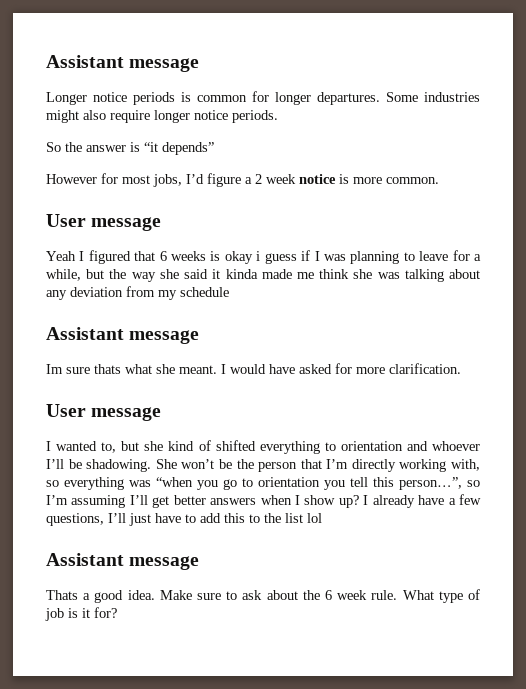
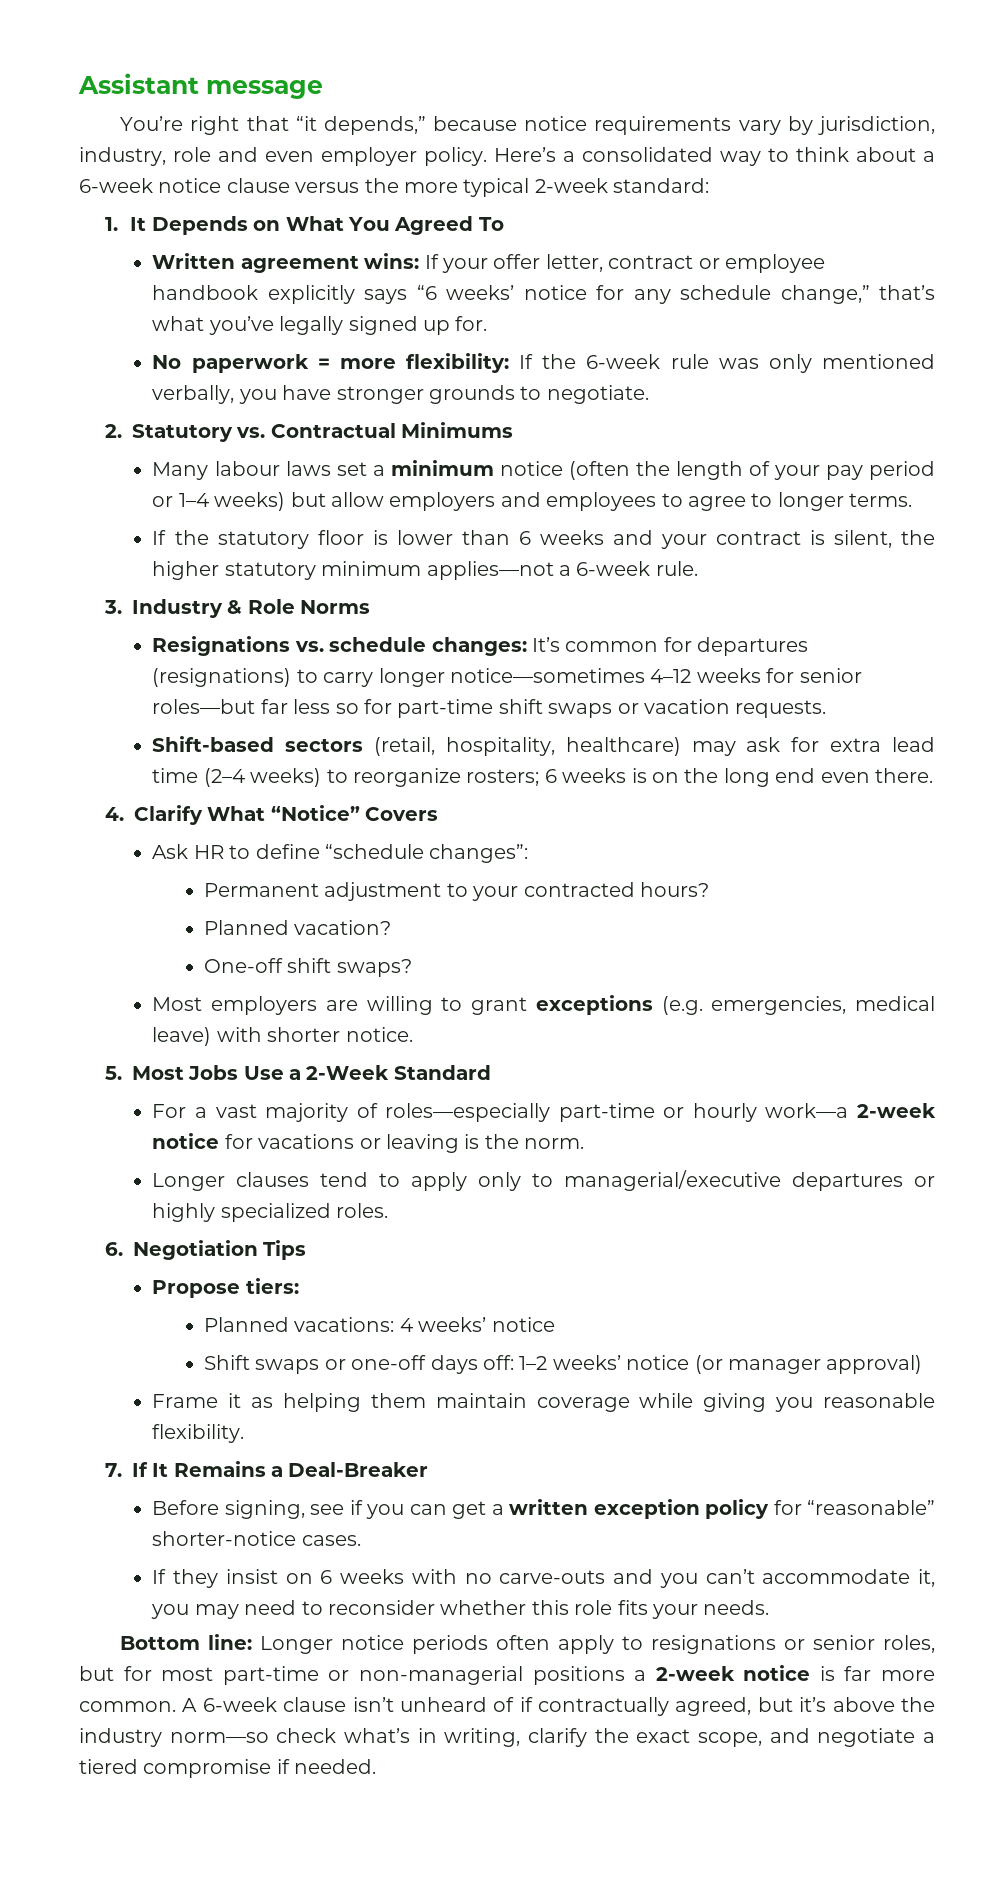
[46,55,200,72] [46,91,480,105] [46,110,278,123] [46,142,214,155] [46,173,296,187] Assistant message // Longer notice periods is common for longer departures. Some industries might also require longer notice periods. // So the answer is “it depends” // However for most jobs, I’d figure a 2 week -> [78,73,323,99] [120,116,935,135] [79,147,935,166] [79,178,710,197] [104,216,504,235] [152,253,826,273] [152,285,935,304] [152,316,488,335] [152,353,935,373] [152,385,649,404] [104,422,513,442] [152,460,936,480] [152,492,913,511] [152,530,936,549] [152,561,698,580] [103,599,370,618] [152,636,809,656] [152,668,862,687] [152,699,827,718] [152,736,935,756] [152,768,934,787] [104,805,438,825] [152,844,529,863] [203,882,709,901] [203,920,392,935] [203,958,412,977] [152,995,935,1015] [152,1027,413,1046] [104,1065,491,1080] [152,1103,936,1122] [152,1133,585,1153] [152,1170,935,1191] [152,1203,389,1222] [104,1240,307,1260] [152,1278,299,1298] [203,1317,555,1332] [203,1355,923,1374] [152,1393,935,1412] [152,1424,245,1443] [104,1461,429,1477] [152,1499,935,1519] [152,1531,361,1546] [152,1569,935,1588] [151,1600,770,1619] [120,1634,935,1654] [79,1666,735,1685] Assistant message // You’re right that “it depends,” because notice requirements vary by jurisdiction, industry, role and even employer policy. Here’s a consolidated way to think about a 6-week notice clause versus the more typical 2-week standard: // 1. It Depends on What You Agreed To // Written agreement wins: If your offer letter, contract or employee handbook explicitly says “6 weeks’ notice for any schedule change,” that’s what you’ve legally signed up for. // No paperwork = more flexibility: If the 6-week rule was only mentioned verbally, you have stronger grounds to negotiate. // 2. Statutory vs. Contractual Minimums // Many labour laws set a minimum notice (often the length of your pay period or 1–4 weeks) but allow employers and employees to agree to longer terms. // If the statutory floor is lower than 6 weeks and your contract is silent, the higher statutory minimum applies—not a 6-week rule. // 3. Industry & Role Norms // Resignations vs. schedule changes: It’s common for departures (resignations) to carry longer notice—sometimes 4–12 weeks for senior roles—but far less so for part-time shift swaps or vacation requests. // Shift-based sectors (retail, hospitality, healthcare) may ask for extra lead time (2–4 weeks) to reorganize rosters; 6 weeks is on the long end even there. // 4. Clarify What “Notice” Covers // Ask HR to define “schedule changes”: // Permanent adjustment to your contracted hours? // Planned vacation? // One-off shift swaps? // Most employers are willing to grant exceptions (e.g. emergencies, medical leave) with shorter notice. // 5. Most Jobs Use a 2-Week Standard // For a vast majority of roles—especially part-time or hourly work—a 2-week notice for vacations or leaving is the norm. // Longer clauses tend to apply only to managerial/executive departures or highly specialized roles. // 6. Negotiation Tips // Propose tiers: // Planned vacations: 4 weeks’ notice // Shift swaps or one-off days off: 1–2 weeks’ notice (or manager approval) // Frame it as helping them maintain coverage while giving you reasonable flexibility. // 7. If It Remains a Deal-Breaker // Before signing, see if you can get a written exception policy for “reasonable” shorter-notice cases. // If they insist on 6 weeks with no carve-outs and you can’t accommodate it, you may need to reconsider whether this role fits your needs. // Bottom line: Longer notice periods often apply to resignations or senior roles, but for most part-time or non-managerial positions a 2-week
(349, 179) none -> [844,1666,872,1681] far
[46,214,162,231] [46,250,482,264] [46,269,481,282] [46,286,229,300] [46,327,200,344] [46,363,461,374] [46,404,162,421] [46,440,480,454] [46,459,480,472] [46,477,480,490] [46,494,482,508] [46,513,322,526] [46,553,200,570] [46,589,480,603] [45,607,117,621] // User message // Yeah I figured that 6 weeks is okay i guess if I was planning to leave for a while, but the way she said it kinda made me think she was talking about any deviation from my schedule // Assistant message // Im sure thats what she meant. I would have asked for more clarification. // User message // I wanted to, but she kind of shifted everything to orientation and whoever I’ll be shadowing. She won’t be the person that I’m directly working with, so everything was “when you go to orientation you tell this person…”, so I’m assuming I’ll get better answers when I show up? I already have a few questions, I’ll just have to add this to the list lol // Assistant message // Thats a good idea. Make sure to ask about the 6 week rule. What type of job is it for? -> [182,1697,935,1716] [79,1728,935,1747] [79,1759,377,1778] A 6-week clause isn’t unheard of if contractually agreed, but it’s above the industry norm—so check what’s in writing, clarify the exact scope, and negotiate a tiered compromise if needed.

